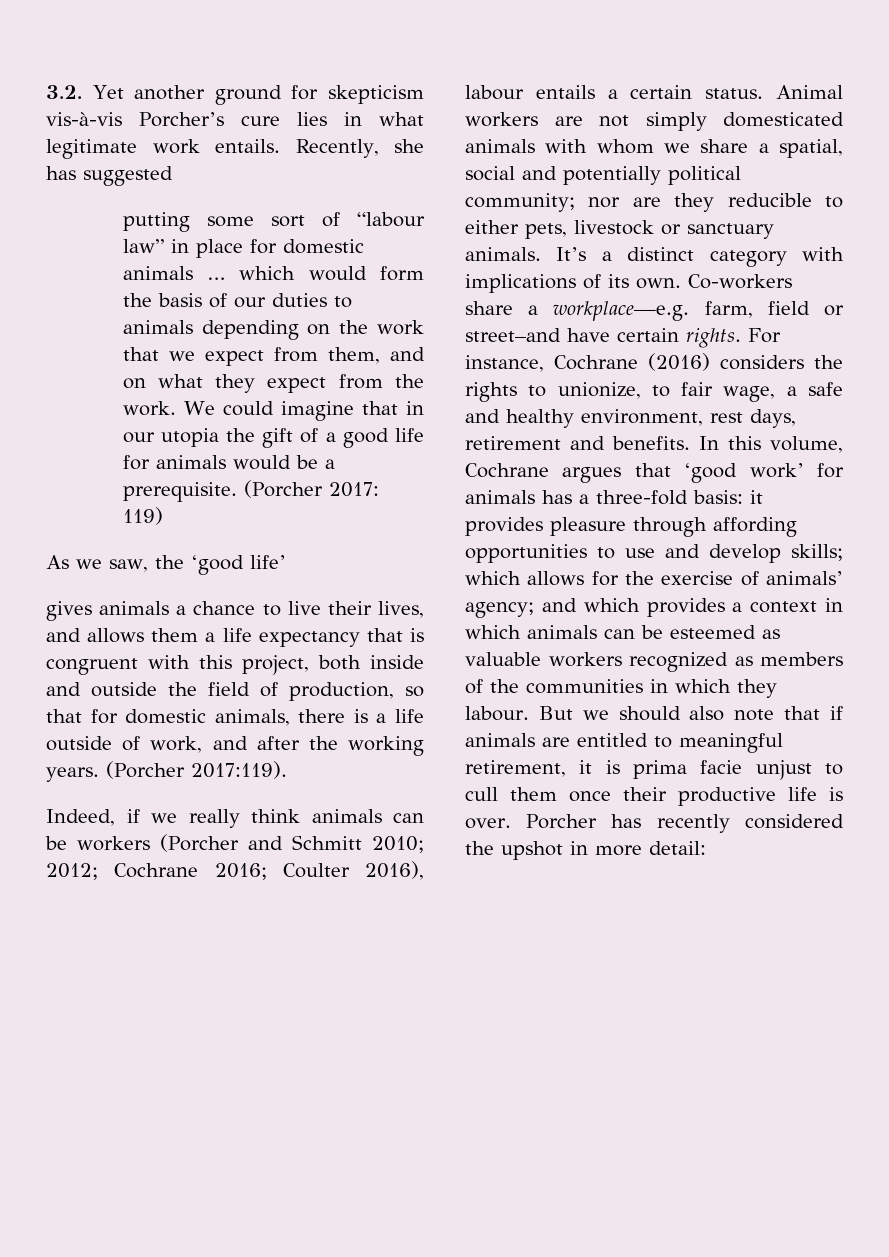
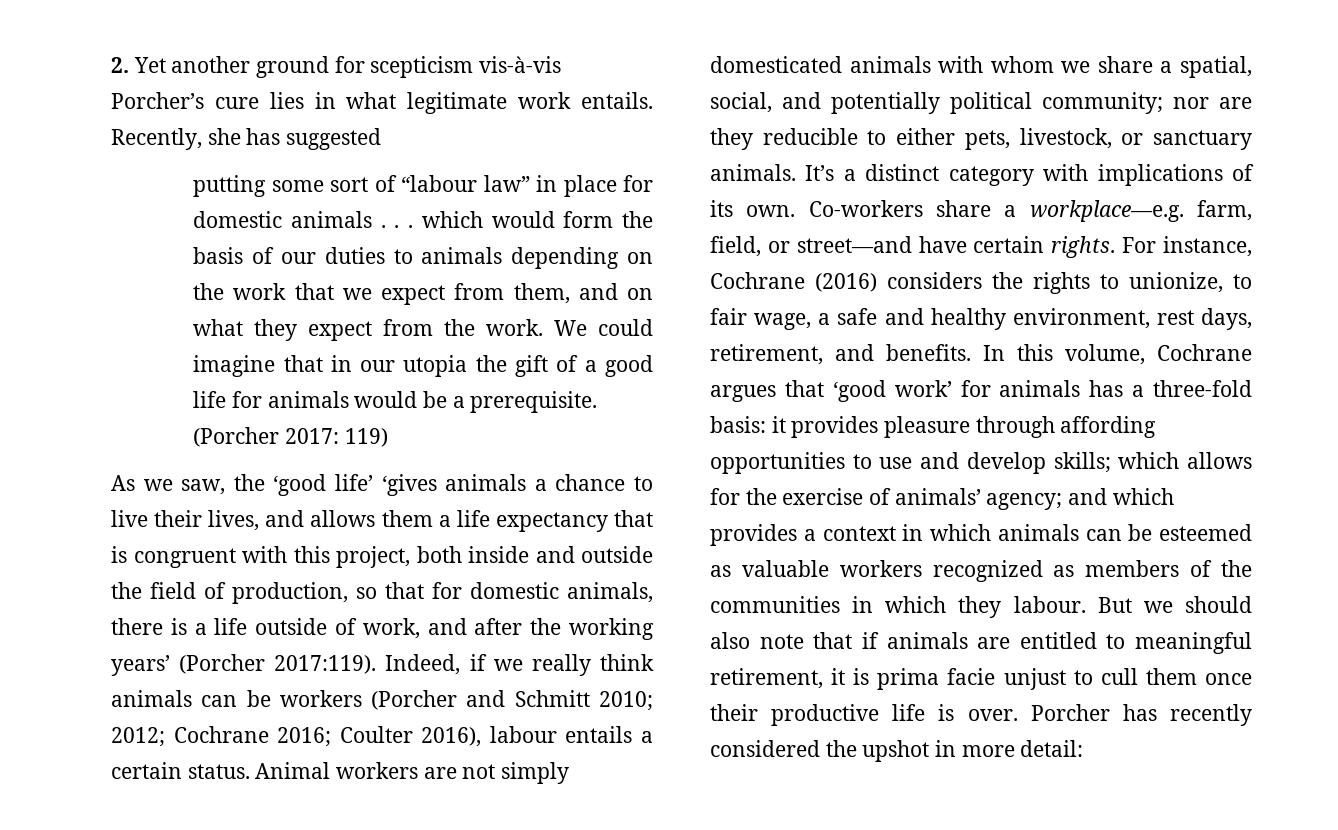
[46,85,82,99] 3.2. -> [111,57,129,73] 2.
[328,85,424,104] skepticism -> [370,56,474,78] scepticism
[207,277,226,280] … -> [380,225,414,228] . . .
[46,601,92,621] // gives -> [381,474,437,496] ‘gives
[46,767,99,782] years. -> [111,655,170,676] years’
(287, 770) // -> (377, 664) none
[465,166,515,181] social -> [710,92,772,113] social,
[574,220,654,235] livestock -> [1019,128,1112,149] livestock,
[767,301,844,316] [465,328,561,342] field or street–and -> [710,236,912,257] field, or street—and
[465,436,561,450] retirement -> [710,344,823,365] retirement,

